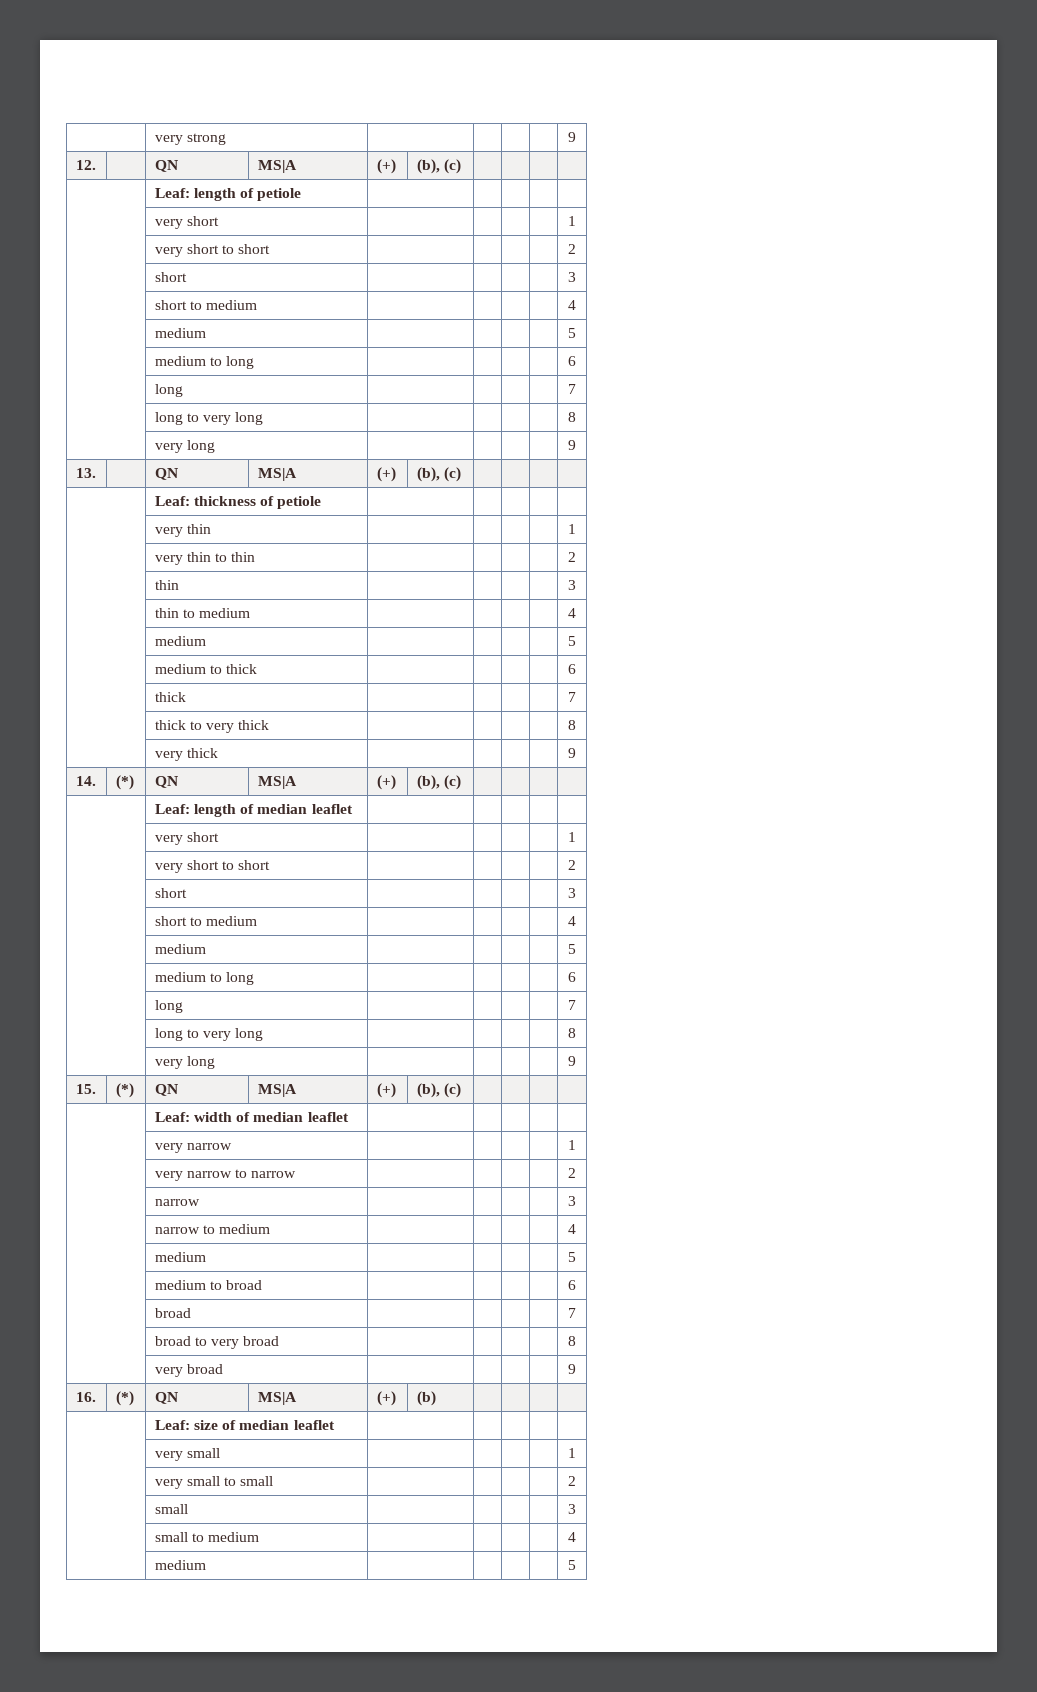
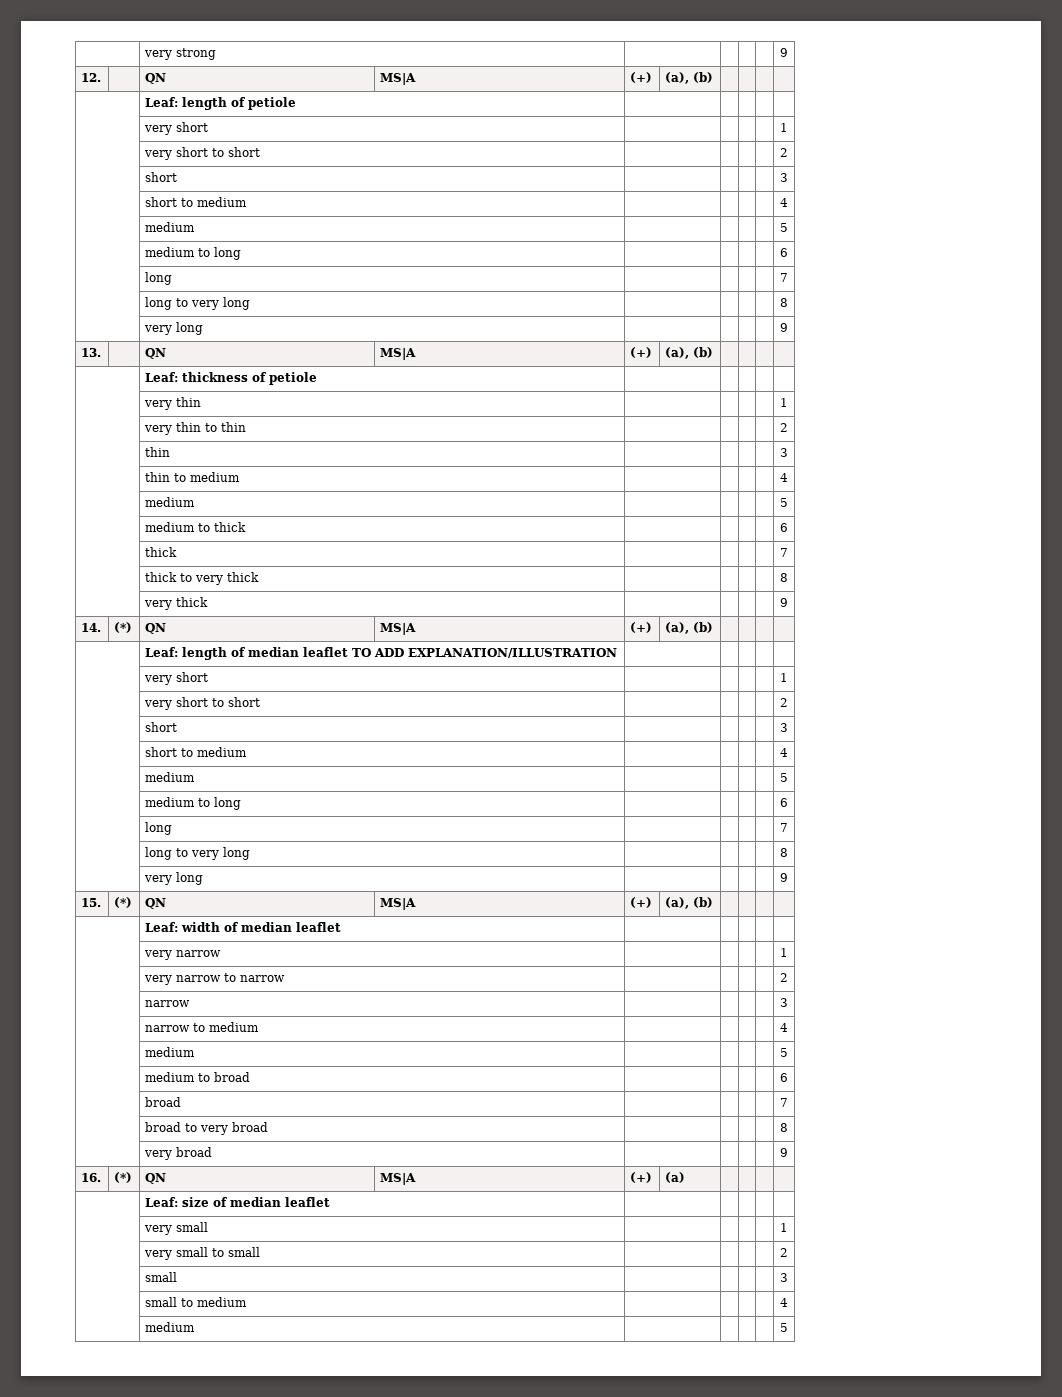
[416,159,462,174] (b), (c) -> [665,72,714,84] (a), (b)
[416,467,462,482] (b), (c) -> [665,347,714,359] (a), (b)
[416,775,462,790] (b), (c) -> [665,622,714,634] (a), (b)
(353, 809) none -> [352,648,618,658] TO ADD EXPLANATION/ILLUSTRATION
[416,1083,462,1098] (b), (c) -> [665,897,714,909] (a), (b)
[416,1391,436,1406] (b) -> [665,1172,686,1183] (a)

